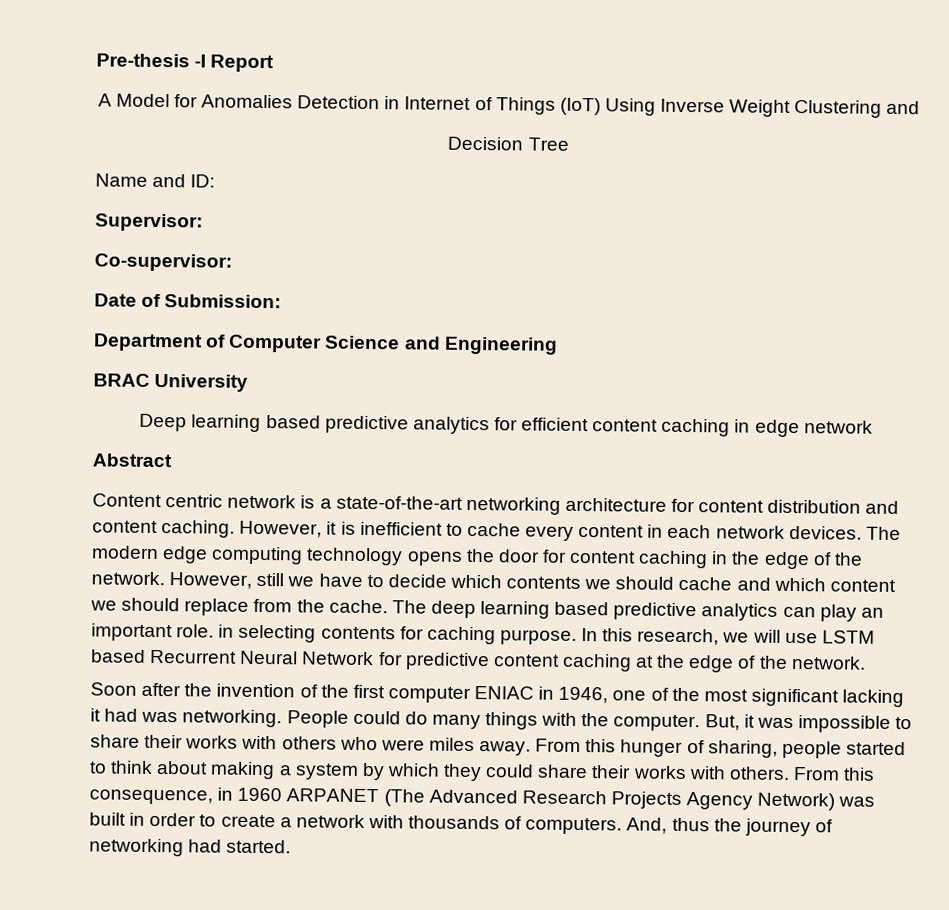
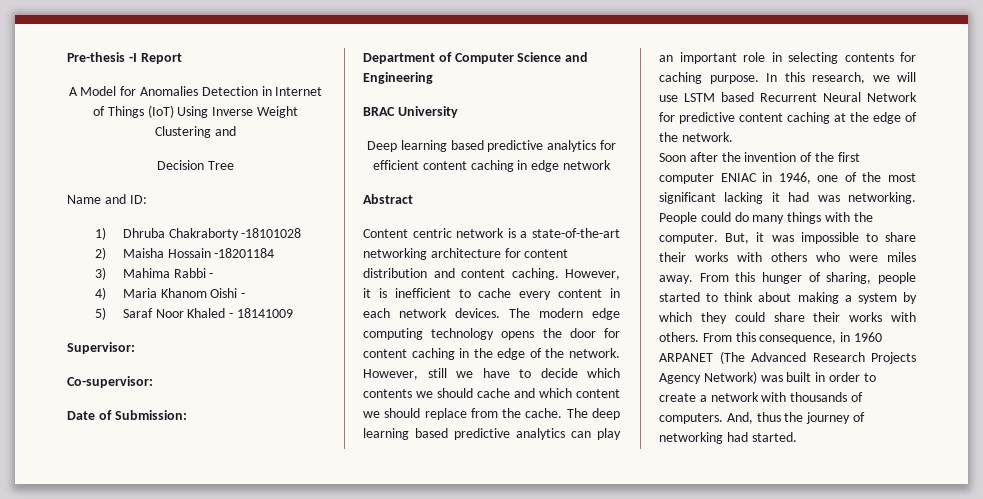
(216, 181) none -> [94,227,302,240] [94,247,275,260] [94,267,214,280] [94,287,246,300] [94,307,293,320] // 1) Dhruba Chakraborty -18101028 // 2) Maisha Hossain -18201184 // 3) Mahima Rabbi - // 4) Maria Khanom Oishi - // 5) Saraf Noor Khaled - 18141009
[176,624,215,638] role. -> [743,52,765,62] role

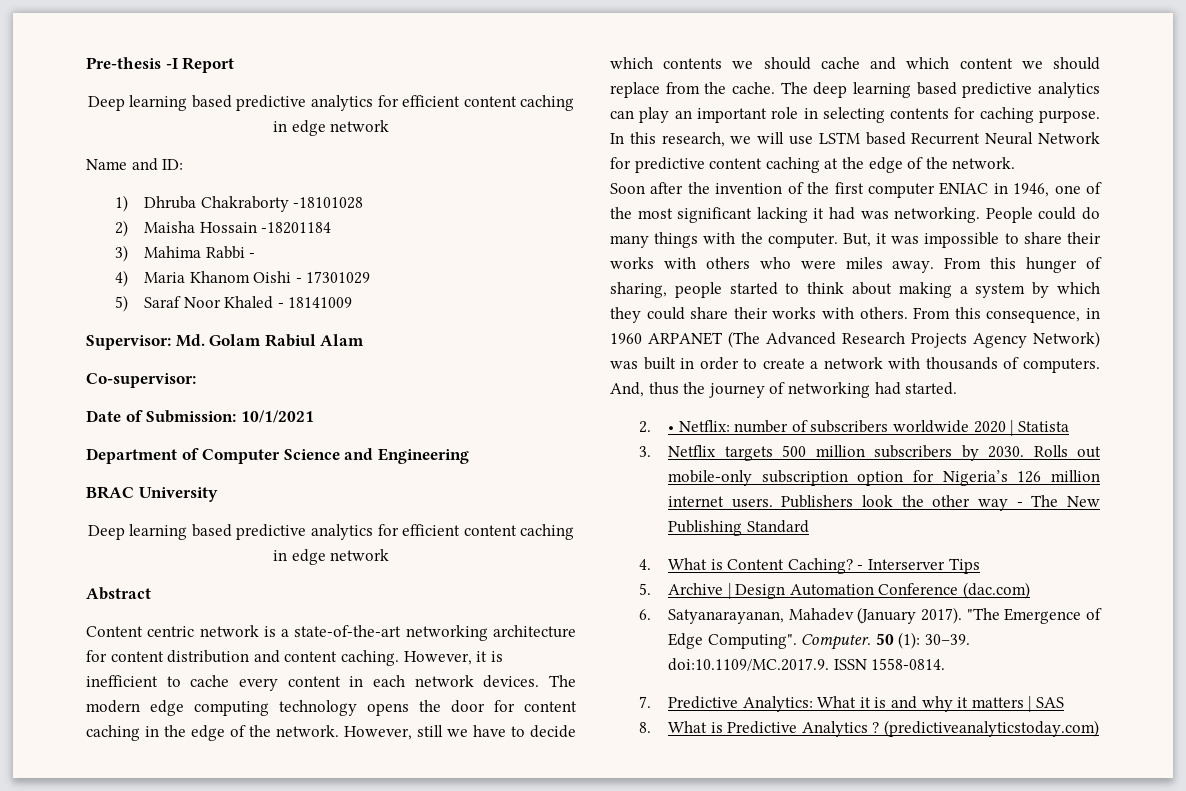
[68,86,323,96] [93,105,298,118] [155,126,236,138] [157,160,234,170] A Model for Anomalies Detection in Internet of Things (IoT) Using Inverse Weight Clustering and // Decision Tree -> [87,95,575,111] [272,120,390,136] Deep learning based predictive analytics for efficient content caching in edge network
(246, 295) none -> [306,271,371,284] 17301029
(135, 348) none -> [175,334,365,347] Md. Golam Rabiul Alam
(187, 415) none -> [240,410,314,423] 10/1/2021
(797, 437) none -> [639,420,1069,436] [639,445,1101,461] [668,470,1100,486] [668,495,1100,511] [668,520,809,536] [639,558,980,574] [639,582,1031,599] [639,607,1102,624] [668,632,971,650] [668,658,946,671] [639,696,1064,712] [639,720,1100,737] // 2. • Netflix: number of subscribers worldwide 2020 | Statista // 3. Netflix targets 500 million subscribers by 2030. Rolls out mobile-only subscription option for Nigeria’s 126 million internet users. Publishers look the other way - The New Publishing Standard // 4. What is Content Caching? - Interserver Tips // 5. Archive | Design Automation Conference (dac.com) // 6. Satyanarayanan, Mahadev (January 2017). "The Emergence of Edge Computing". Computer. 50 (1): 30–39. doi:10.1109/MC.2017.9. ISSN 1558-0814. // 7. Predictive Analytics: What it is and why it matters | SAS // 8. What is Predictive Analytics ? (predictiveanalyticstoday.com)

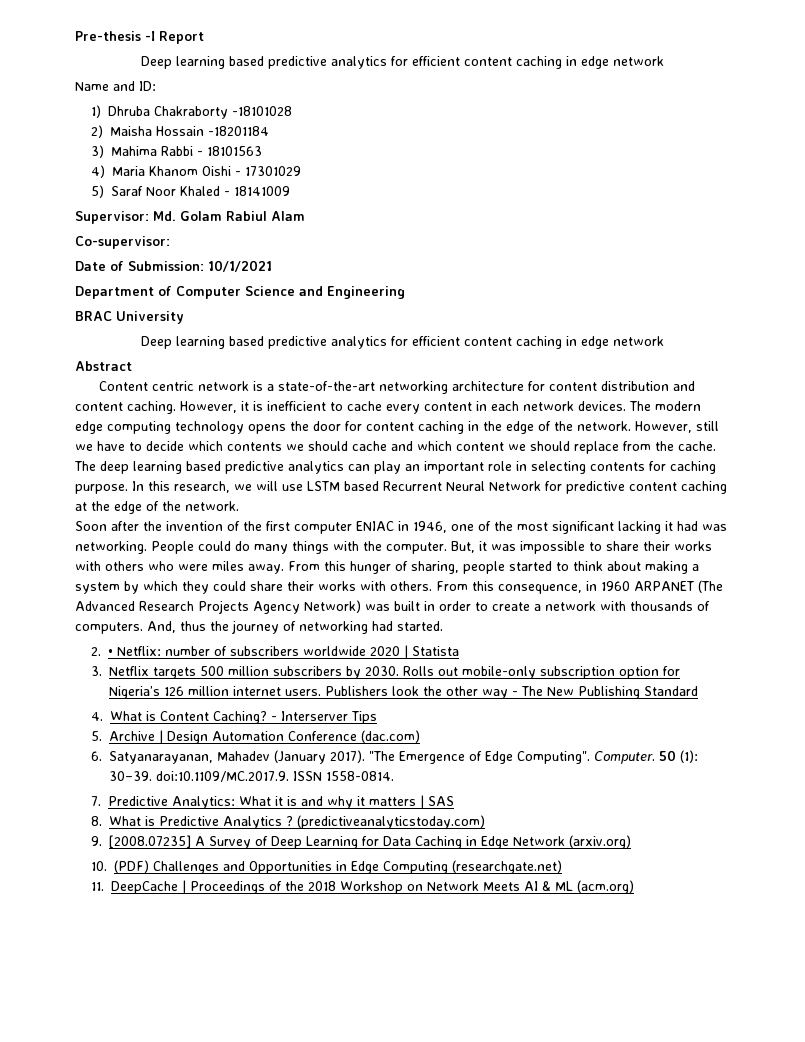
(256, 255) none -> [207,146,263,156] 18101563
(1100, 728) none -> [91,835,632,849] [91,860,563,874] [91,880,635,894] // 9. [2008.07235] A Survey of Deep Learning for Data Caching in Edge Network (arxiv.org) // 10. (PDF) Challenges and Opportunities in Edge Computing (researchgate.net) // 11. DeepCache | Proceedings of the 2018 Workshop on Network Meets AI & ML (acm.org)

